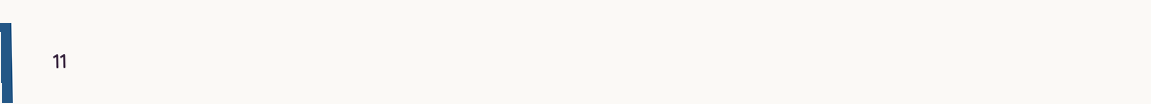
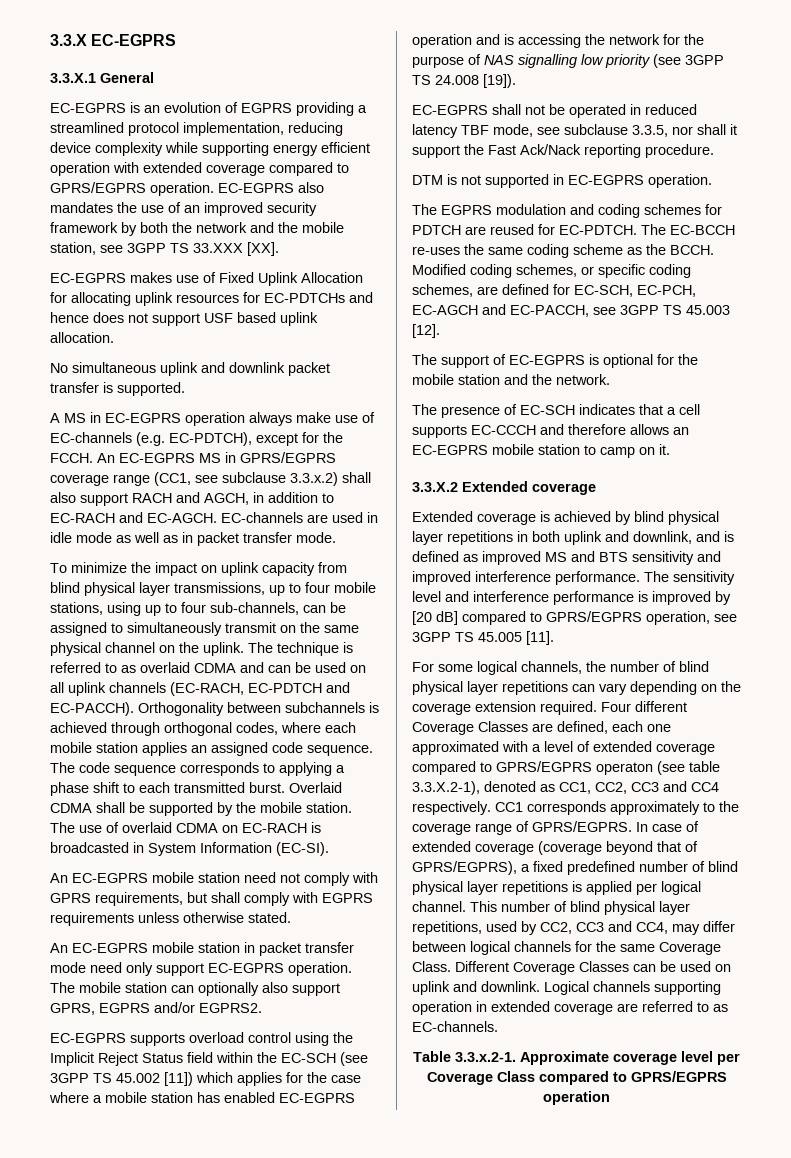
[52,54,68,69] 11 -> [50,34,177,46] [50,72,154,83] [50,102,367,116] [50,122,343,136] [50,142,370,156] [50,162,349,176] [50,182,324,196] [50,202,317,216] [50,222,344,236] [50,242,279,256] [50,272,363,286] [50,292,373,306] [50,312,318,326] [50,332,114,343] [50,362,330,376] [50,382,185,396] [50,412,375,426] [50,432,343,446] [50,452,336,463] [50,472,371,486] [50,492,334,506] [50,512,378,523] [50,532,336,546] [50,562,347,576] [50,582,376,596] [50,602,346,616] [50,622,359,636] [50,642,353,656] [50,662,366,673] [50,682,350,696] [50,702,379,716] [50,722,356,736] [50,742,373,756] [50,762,345,776] [50,782,342,796] [50,802,352,816] [50,822,321,833] [50,842,329,856] [50,872,378,886] [50,892,373,906] [50,912,291,926] [50,942,354,956] [50,962,352,976] [50,982,340,996] [50,1002,262,1015] [50,1032,353,1046] [50,1052,368,1066] [50,1072,361,1086] [49,1092,355,1103] [412,34,704,48] [412,54,724,68] [412,74,516,88] [412,104,697,118] [412,124,737,138] [412,144,714,158] [412,174,712,188] [412,204,722,218] [412,224,735,235] [412,244,714,258] [412,264,691,278] [412,284,696,297] [412,304,730,317] [412,324,440,338] [412,354,698,368] [412,374,610,385] [412,404,700,418] [412,424,689,438] [412,444,670,458] [412,481,596,495] [412,511,719,525] [412,531,734,545] [412,551,721,565] [412,571,735,585] [412,591,731,605] [412,611,737,625] [412,631,554,645] [412,661,709,675] [412,681,741,695] [412,701,687,715] [412,721,671,735] [412,741,715,755] [412,761,720,775] [412,781,719,795] [412,801,739,815] [412,821,699,835] [412,841,698,855] [412,861,738,875] [412,881,701,895] [412,901,690,915] [412,921,735,935] [412,941,721,955] [412,961,731,975] [412,981,721,995] [412,1001,728,1015] [412,1021,498,1032] [413,1051,740,1065] [426,1071,727,1085] [543,1091,610,1105] 3.3.X EC-EGPRS // 3.3.X.1 General // EC-EGPRS is an evolution of EGPRS providing a streamlined protocol implementation, reducing device complexity while supporting energy efficient operation with extended coverage compared to GPRS/EGPRS operation. EC-EGPRS also mandates the use of an improved security framework by both the network and the mobile station, see 3GPP TS 33.XXX [XX]. // EC-EGPRS makes use of Fixed Uplink Allocation for allocating uplink resources for EC-PDTCHs and hence does not support USF based uplink allocation. // No simultaneous uplink and downlink packet transfer is supported. // A MS in EC-EGPRS operation always make use of EC-channels (e.g. EC-PDTCH), except for the FCCH. An EC-EGPRS MS in GPRS/EGPRS coverage range (CC1, see subclause 3.3.x.2) shall also support RACH and AGCH, in addition to EC-RACH and EC-AGCH. EC-channels are used in idle mode as well as in packet transfer mode. // To minimize the impact on uplink capacity from blind physical layer transmissions, up to four mobile stations, using up to four sub-channels, can be assigned to simultaneously transmit on the same physical channel on the uplink. The technique is referred to as overlaid CDMA and can be used on all uplink channels (EC-RACH, EC-PDTCH and EC-PACCH). Orthogonality between subchannels is achieved through orthogonal codes, where each mobile station applies an assigned code sequence. The code sequence corresponds to applying a phase shift to each transmitted burst. Overlaid CDMA shall be supported by the mobile station. The use of overlaid CDMA on EC-RACH is broadcasted in System Information (EC-SI). // An EC-EGPRS mobile station need not comply with GPRS requirements, but shall comply with EGPRS requirements unless otherwise stated. // An EC-EGPRS mobile station in packet transfer mode need only support EC-EGPRS operation. The mobile station can optionally also support GPRS, EGPRS and/or EGPRS2. // EC-EGPRS supports overload control using the Implicit Reject Status field within the EC-SCH (see 3GPP TS 45.002 [11]) which applies for the case where a mobile station has enabled EC-EGPRS operation and is accessing the network for the purpose of NAS signalling low priority (see 3GPP TS 24.008 [19]). // EC-EGPRS shall not be operated in reduced latency TBF mode, see subclause 3.3.5, nor shall it support the Fast Ack/Nack reporting procedure. // DTM is not supported in EC-EGPRS operation. // The EGPRS modulation and coding schemes for PDTCH are reused for EC-PDTCH. The EC-BCCH re-uses the same coding scheme as the BCCH. Modified coding schemes, or specific coding schemes, are defined for EC-SCH, EC-PCH, EC-AGCH and EC-PACCH, see 3GPP TS 45.003 [12]. // The support of EC-EGPRS is optional for the mobile station and the network. // The presence of EC-SCH indicates that a cell supports EC-CCCH and therefore allows an EC-EGPRS mobile station to camp on it. // 3.3.X.2 Extended coverage // Extended coverage is achieved by blind physical layer repetitions in both uplink and downlink, and is defined as improved MS and BTS sensitivity and improved interference performance. The sensitivity level and interference performance is improved by [20 dB] compared to GPRS/EGPRS operation, see 3GPP TS 45.005 [11]. // For some logical channels, the number of blind physical layer repetitions can vary depending on the coverage extension required. Four different Coverage Classes are defined, each one approximated with a level of extended coverage compared to GPRS/EGPRS operaton (see table 3.3.X.2-1), denoted as CC1, CC2, CC3 and CC4 respectively. CC1 corresponds approximately to the coverage range of GPRS/EGPRS. In case of extended coverage (coverage beyond that of GPRS/EGPRS), a fixed predefined number of blind physical layer repetitions is applied per logical channel. This number of blind physical layer repetitions, used by CC2, CC3 and CC4, may differ between logical channels for the same Coverage Class. Different Coverage Classes can be used on uplink and downlink. Logical channels supporting operation in extended coverage are referred to as EC-channels. // Table 3.3.x.2-1. Approximate coverage level per Coverage Class compared to GPRS/EGPRS operation

